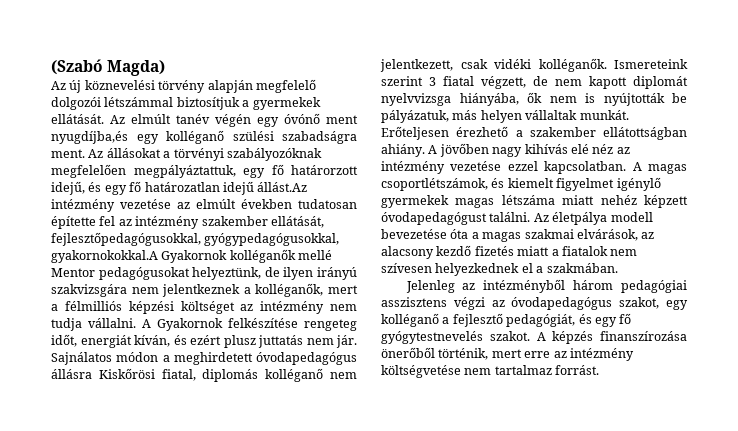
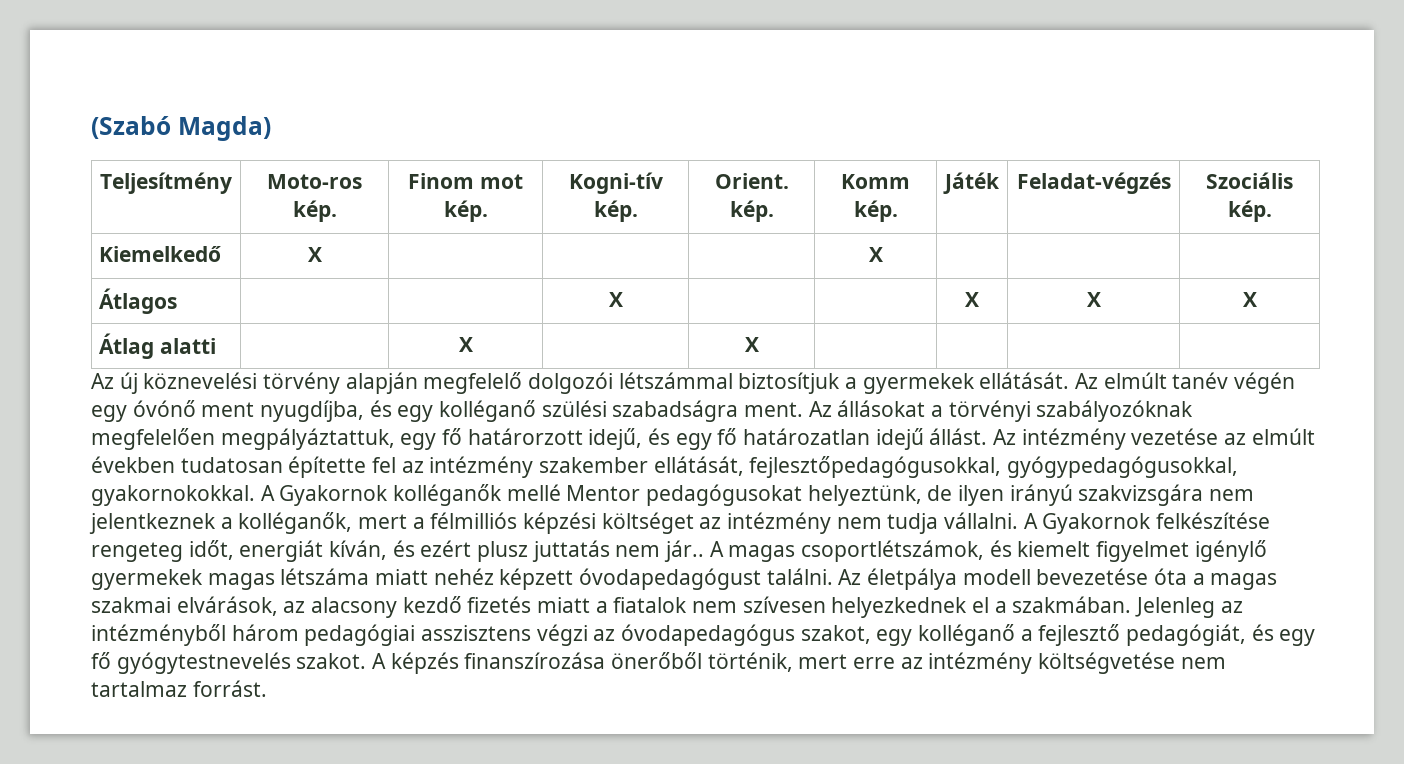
(166, 68) none -> [100,172,232,194] [267,174,362,189] [292,200,337,222] [408,173,523,189] [443,200,488,222] [568,172,663,194] [593,200,638,222] [714,173,789,189] [729,200,774,222] [841,174,910,189] [853,200,898,222] [943,172,1000,194] [1016,172,1171,194] [1206,172,1293,189] [1227,200,1272,222] [99,246,222,262] [307,247,322,262] [868,247,883,262] [99,288,178,314] [608,292,623,307] [965,292,979,307] [1086,292,1101,307] [1242,292,1257,307] [99,333,217,359] [458,337,473,352] [744,337,759,352] // Teljesítmény | Moto-ros kép. | Finom mot kép. | Kogni-tív kép. | Orient. kép. | Komm kép. | Játék | Feladat-végzés | Szociális kép. // Kiemelkedő | X | | | | X | | | // Átlagos | | | X | | | X | X | X // Átlag alatti | | X | | X | | | |
[51,131,128,144] nyugdíjba,és -> [260,400,392,422] nyugdíjba, és
[257,182,308,192] állást.Az -> [929,428,1017,445] állást. Az
[51,250,158,263] gyakornokokkal.A -> [91,485,275,506] gyakornokokkal. A
[336,335,357,348] [51,352,357,365] [51,368,358,382] [380,58,688,72] [381,76,688,89] [381,92,687,106] [381,110,629,123] [381,126,687,140] [381,143,630,157] [381,161,627,174] jár. Sajnálatos módon a meghirdetett óvodapedagógus állásra Kiskőrösi fiatal, diplomás kolléganő nem jelentkezett, csak vidéki kolléganők. Ismereteink szerint 3 fiatal végzett, de nem kapott diplomát nyelvvizsga hiányába, ők nem is nyújtották be pályázatuk, más helyen vállaltak munkát. Erőteljesen érezhető a szakember ellátottságban ahiány. A jövőben nagy kihívás elé néz az intézmény vezetése ezzel kapcsolatban. -> [664,540,705,562] jár..
(618, 268) // -> (1132, 604) none

